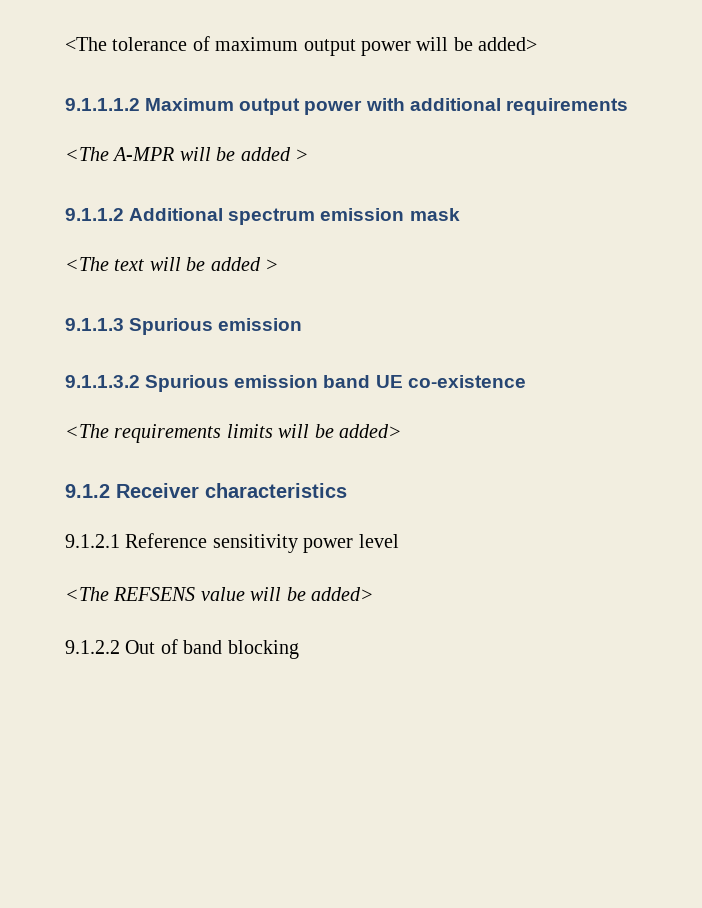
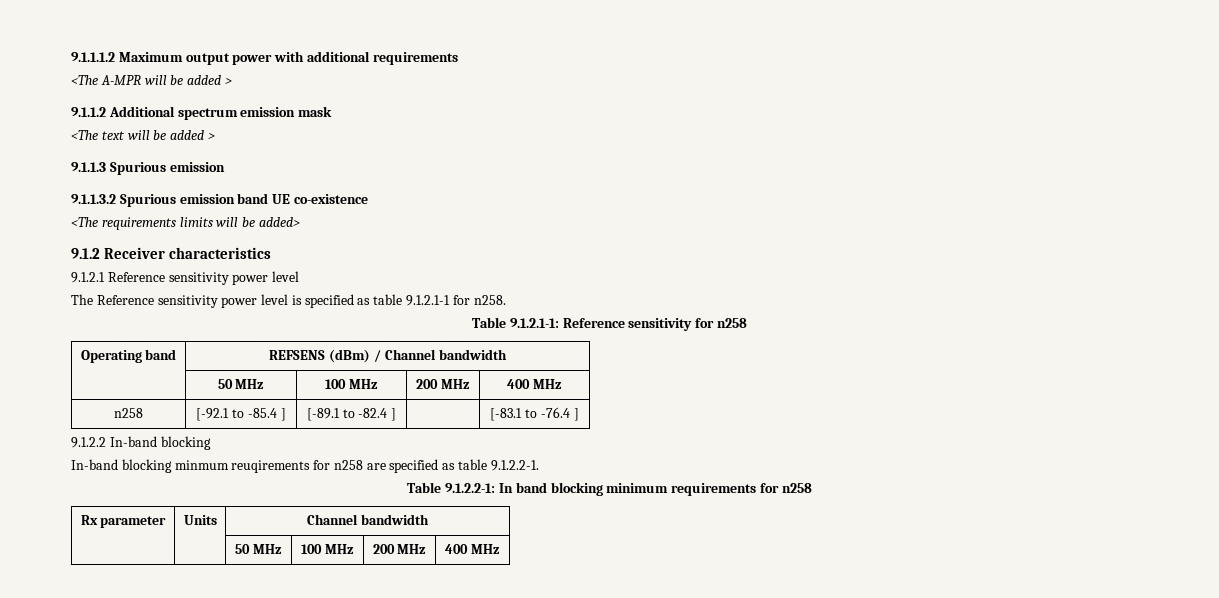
[65,36,538,56] <The tolerance of maximum output power will be added> // -> (71, 57) none
[65,587,374,601] [65,639,299,659] <The REFSENS value will be added> // 9.1.2.2 Out of band blocking -> [71,294,506,308] [472,317,747,331] [80,349,177,363] [269,349,507,363] [217,379,265,389] [325,379,378,389] [416,379,470,389] [507,379,562,389] [114,408,143,418] [196,408,286,421] [306,408,397,421] [490,407,579,421] [71,436,211,450] [71,459,539,473] [407,482,812,496] [80,515,167,528] [183,515,217,525] [307,514,429,525] [235,544,282,554] [301,544,354,554] [372,544,427,554] [445,544,500,554] The Reference sensitivity power level is specified as table 9.1.2.1-1 for n258. // Table 9.1.2.1-1: Reference sensitivity for n258 // Operating band | REFSENS (dBm) / Channel bandwidth // | 50 MHz | 100 MHz | 200 MHz | 400 MHz // n258 | [-92.1 to -85.4 ] | [-89.1 to -82.4 ] | | [-83.1 to -76.4 ] // 9.1.2.2 In-band blocking // In-band blocking minmum reuqirements for n258 are specified as table 9.1.2.2-1. // Table 9.1.2.2-1: In band blocking minimum requirements for n258 // Rx parameter | Units | Channel bandwidth // | | 50 MHz | 100 MHz | 200 MHz | 400 MHz

